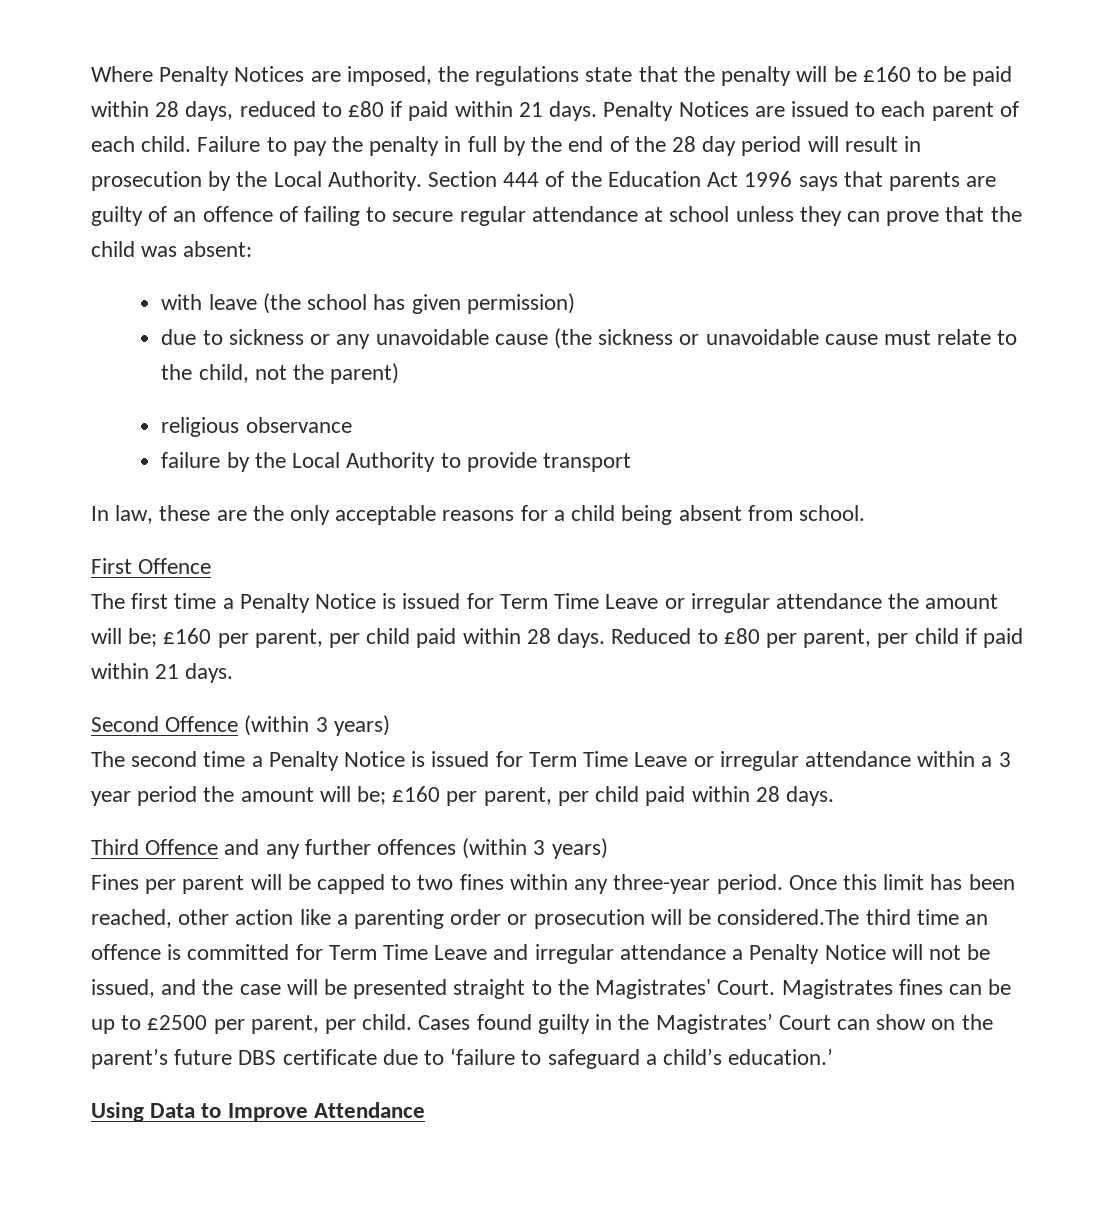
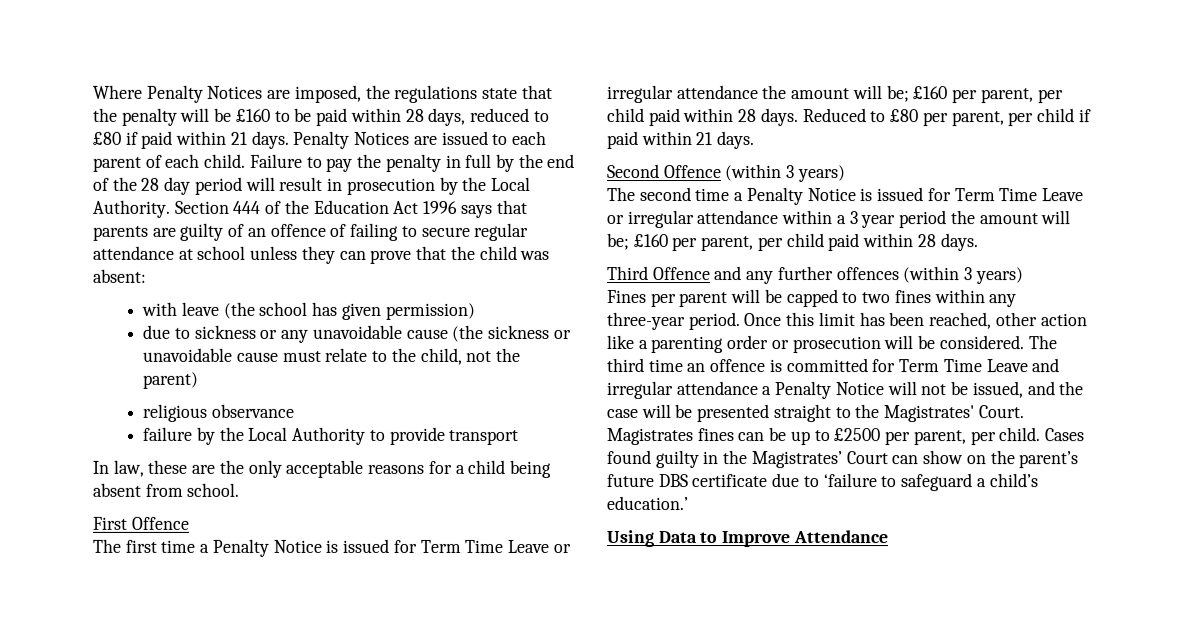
[717,909,860,925] considered.The -> [938,335,1057,350] considered. The

